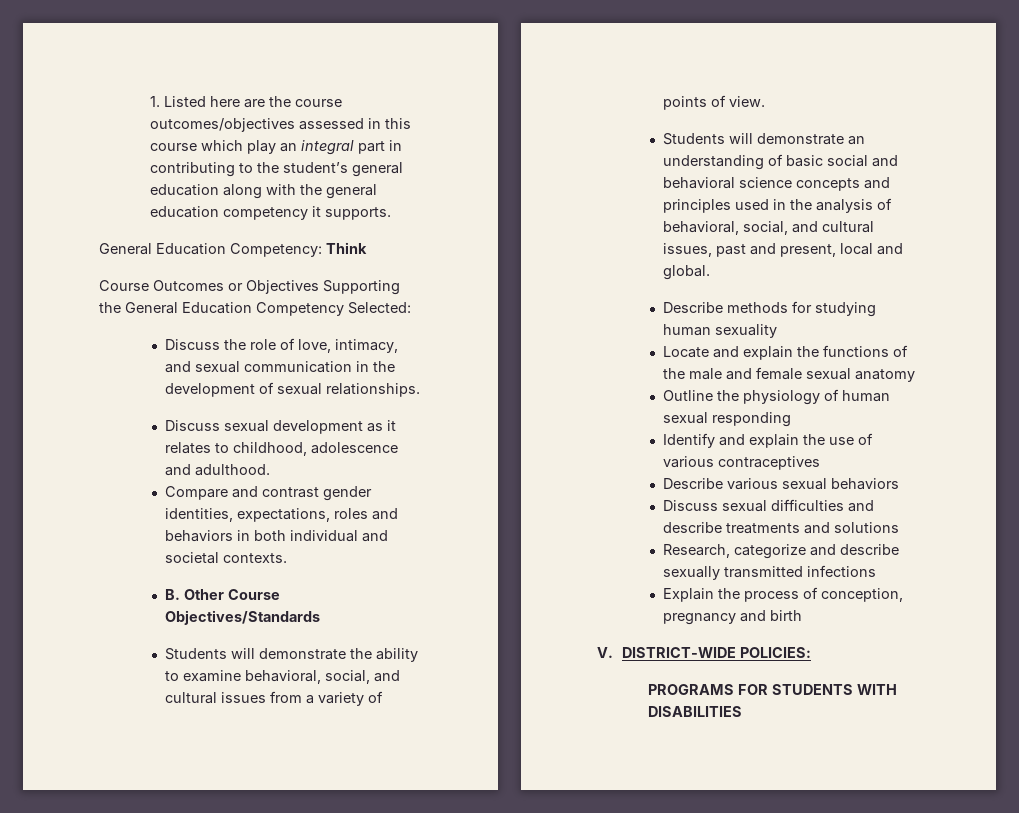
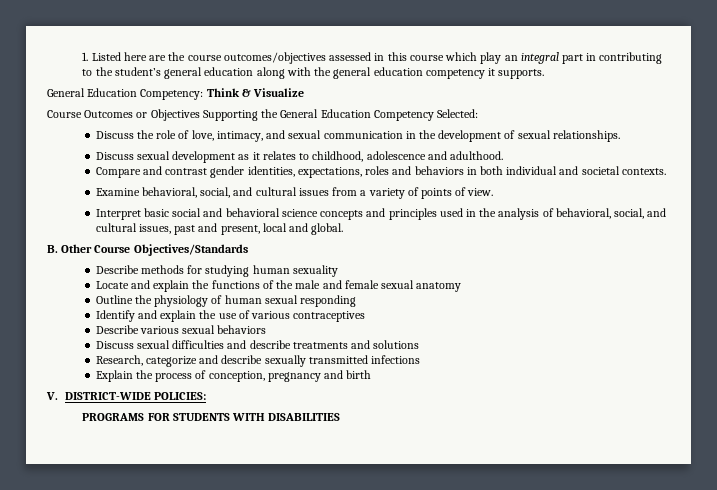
(367, 248) none -> [241,88,305,97] & Visualize
[165,589,281,600] [165,610,321,625] [165,648,419,662] [165,670,242,682] B. Other Course Objectives/Standards // Students will demonstrate the ability to examine -> [95,188,140,196] Examine
[663,133,866,145] [663,154,784,170] Students will demonstrate an understanding of -> [95,209,141,220] Interpret
(711, 272) none -> [47,244,248,256] // B. Other Course Objectives/Standards

